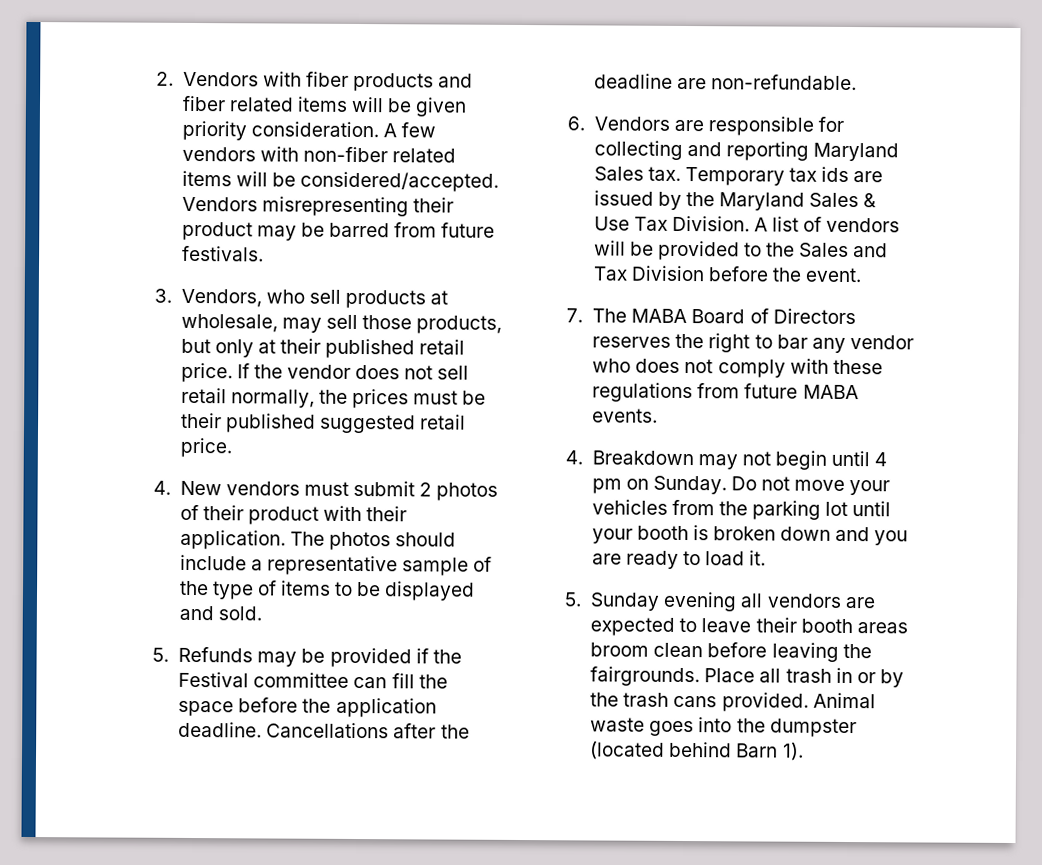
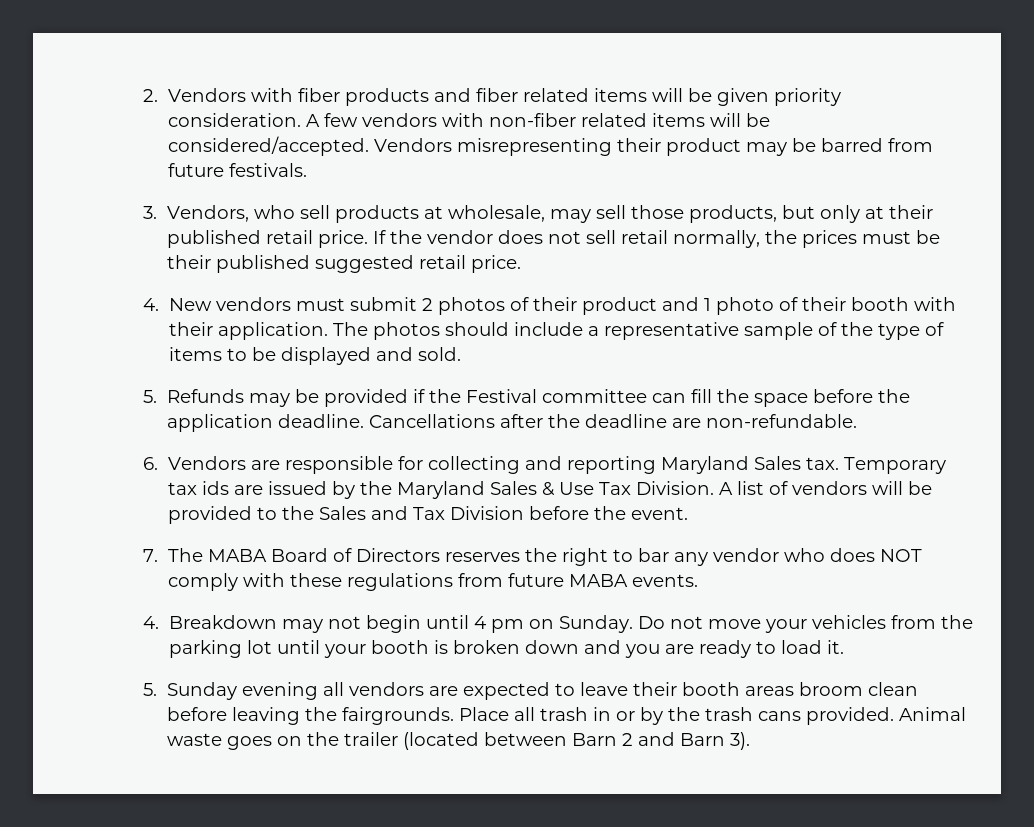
(319, 515) none -> [661,297,909,315] and 1 photo of their booth
[684,358,714,374] not -> [879,549,922,562] NOT
[698,717,857,738] [590,741,804,761] into the dumpster (located behind Barn 1). -> [276,732,750,750] on the trailer (located between Barn 2 and Barn 3).

